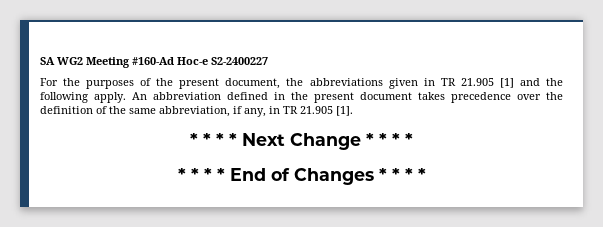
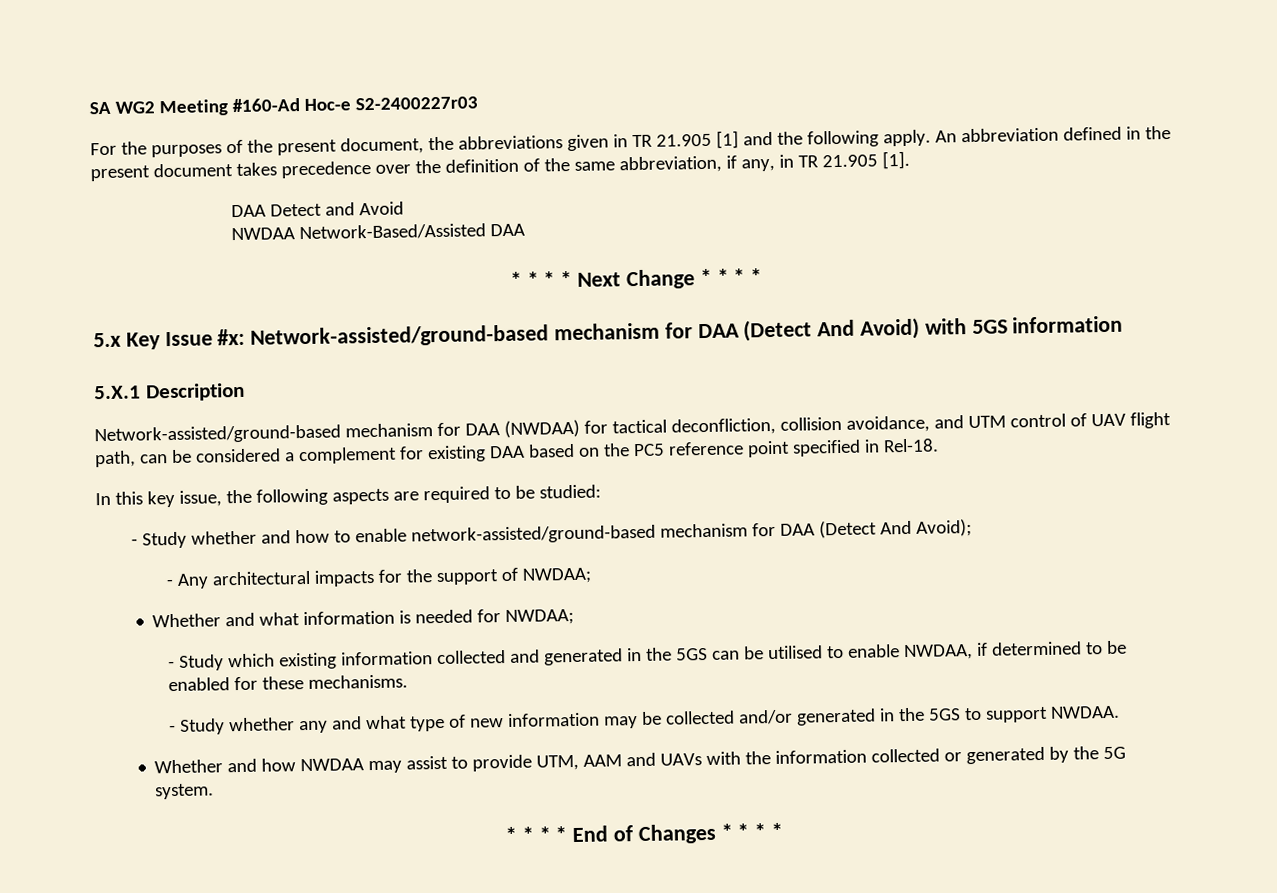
[211,57,268,65] S2-2400227 -> [354,96,478,111] S2-2400227r03
(353, 111) none -> [230,201,404,218] [230,223,525,241] // DAA Detect and Avoid // NWDAA Network-Based/Assisted DAA
(413, 139) none -> [93,315,1124,350] [94,382,245,402] [94,412,1171,445] [95,438,939,468] [95,484,601,508] [130,519,972,549] [165,567,592,589] [152,608,575,628] [167,640,1127,671] [167,674,408,692] [168,705,1120,735] [154,746,1127,774] [155,783,215,800] // 5.x Key Issue #x: Network-assisted/ground-based mechanism for DAA (Detect And Avoid) with 5GS information // 5.X.1 Description // Network-assisted/ground-based mechanism for DAA (NWDAA) for tactical deconfliction, collision avoidance, and UTM control of UAV flight path, can be considered a complement for existing DAA based on the PC5 reference point specified in Rel-18. // In this key issue, the following aspects are required to be studied: // - Study whether and how to enable network-assisted/ground-based mechanism for DAA (Detect And Avoid); // - Any architectural impacts for the support of NWDAA; // Whether and what information is needed for NWDAA; // - Study which existing information collected and generated in the 5GS can be utilised to enable NWDAA, if determined to be enabled for these mechanisms. // - Study whether any and what type of new information may be collected and/or generated in the 5GS to support NWDAA. // Whether and how NWDAA may assist to provide UTM, AAM and UAVs with the information collected or generated by the 5G system.

